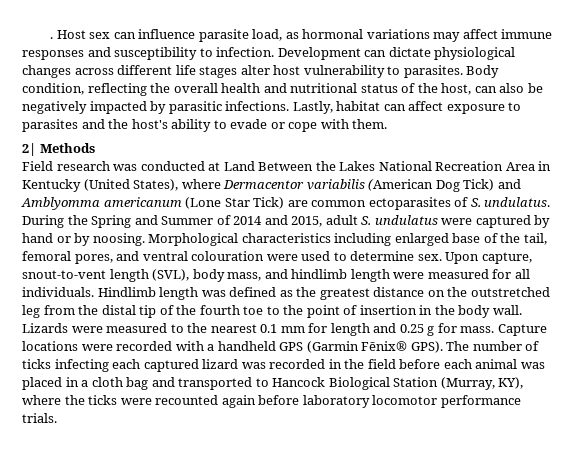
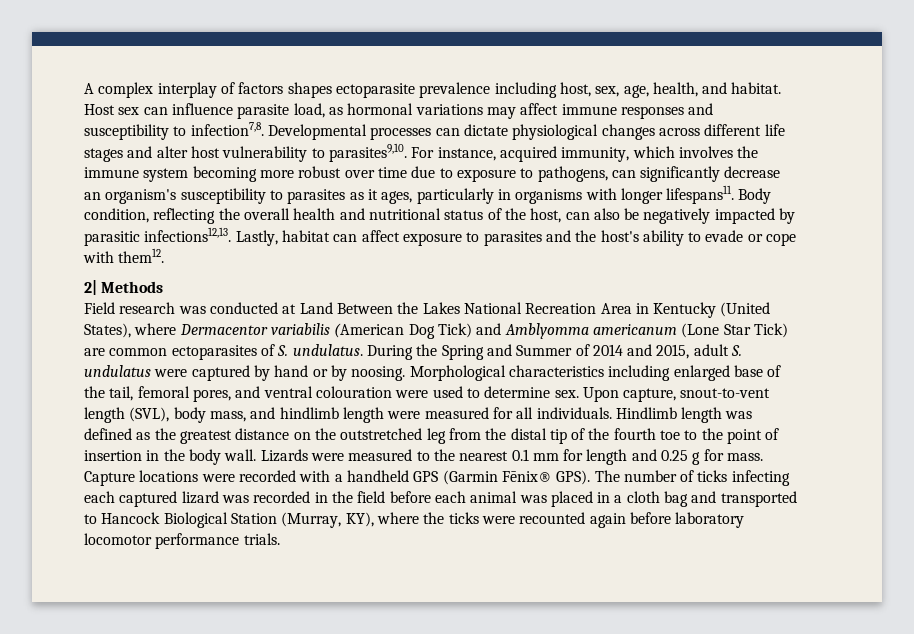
[50,37,54,39] . -> [84,82,782,98] A complex interplay of factors shapes ectoparasite prevalence including host, sex, age, health, and habitat.
[216,47,361,60] infection. Development -> [190,122,432,140] infection7,8. Developmental processes
(238, 72) none -> [127,146,153,158] and
[403,65,463,78] parasites. -> [328,143,759,162] [84,166,781,182] [84,185,735,204] parasites9,10. For instance, acquired immunity, which involves the immune system becoming more robust over time due to exposure to pathogens, can significantly decrease an organism's susceptibility to parasites as it ages, particularly in organisms with longer lifespans11.
[225,101,290,111] infections. -> [144,227,232,242] infections12,13.
[352,119,388,129] them. -> [118,248,165,263] them12.

